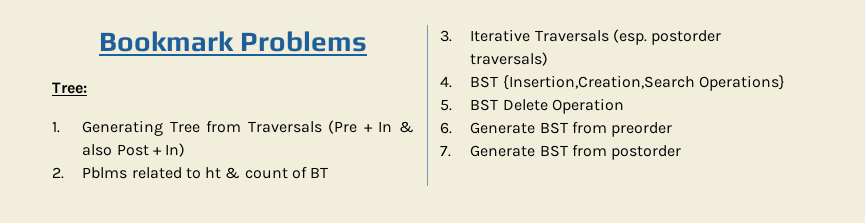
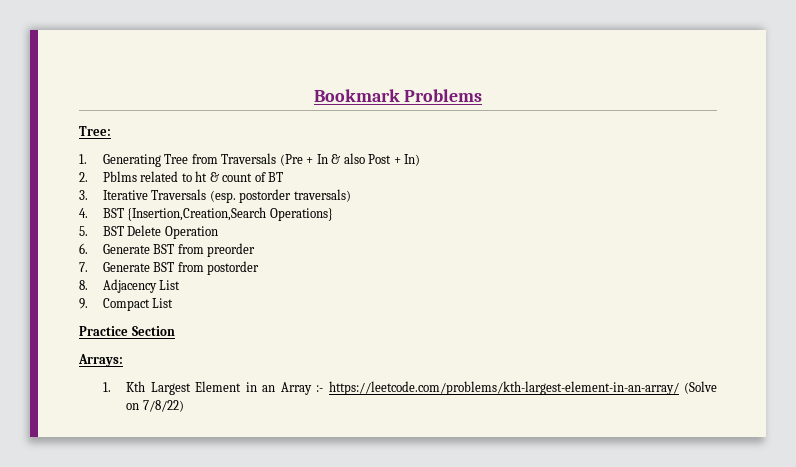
(682, 152) none -> [79,279,181,293] [79,298,174,311] [79,326,175,336] [78,354,123,367] [102,381,717,395] [126,400,184,412] // 8. Adjacency List // 9. Compact List // Practice Section // Arrays: // 1. Kth Largest Element in an Array :- https://leetcode.com/problems/kth-largest-element-in-an-array/ (Solve on 7/8/22)

